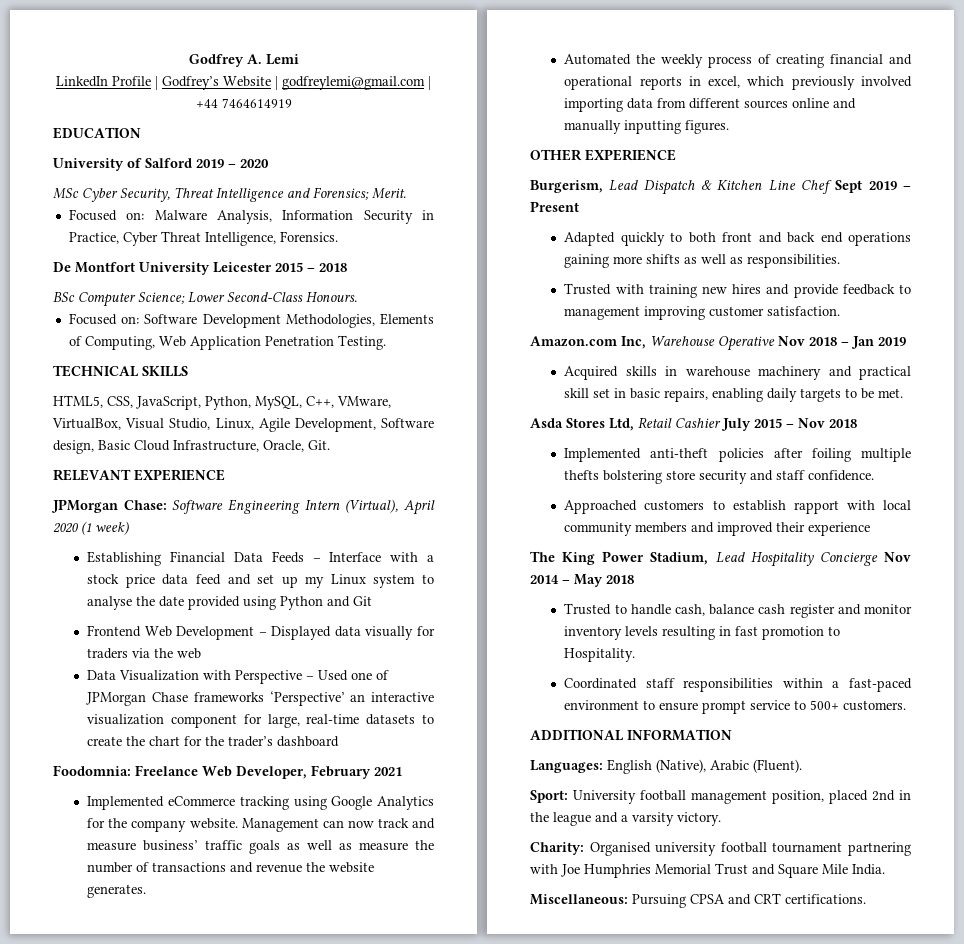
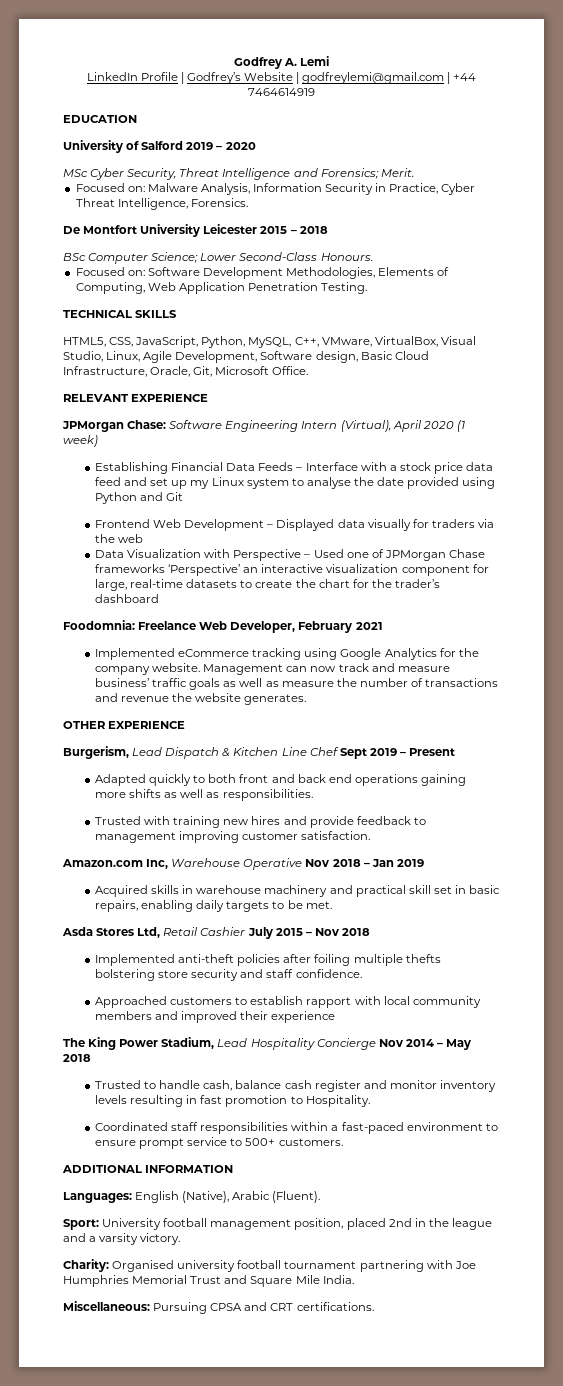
[308,440,330,450] Git. -> [193,366,309,377] Git, Microsoft Office.
[564,54,912,68] [564,76,912,90] [564,98,857,112] [564,120,730,134] // Automated the weekly process of creating financial and operational reports in excel, which previously involved importing data from different sources online and manually inputting figures. -> (307, 699) none

